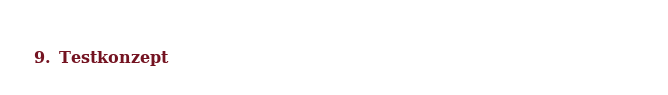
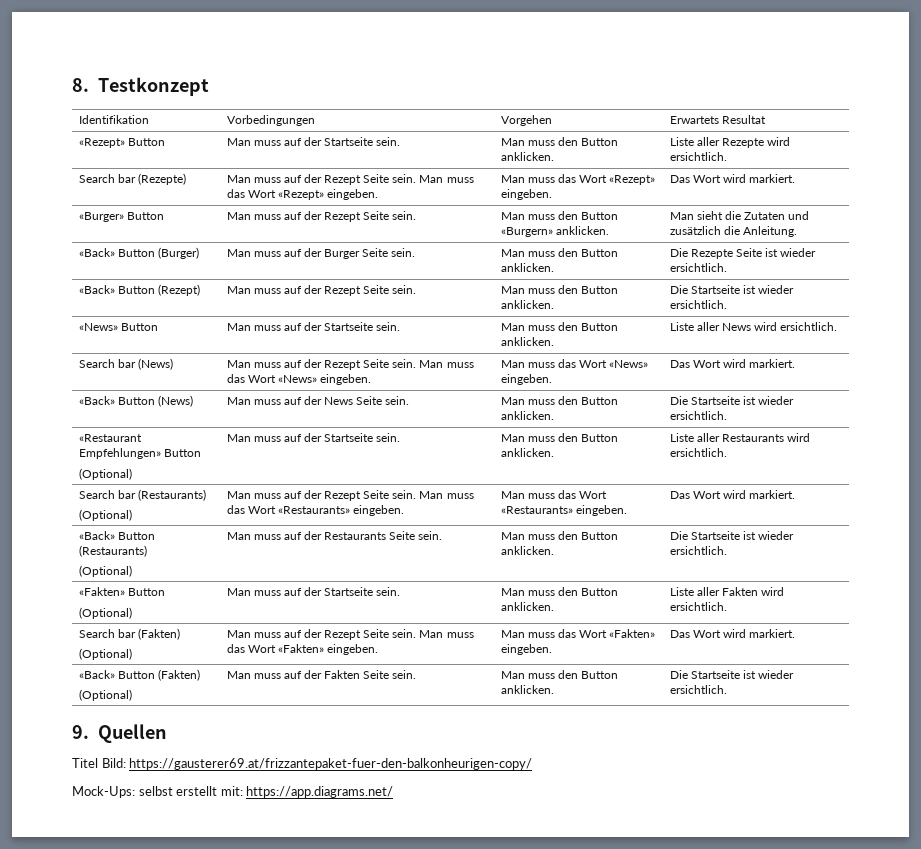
[34,51,51,63] 9. -> [72,78,89,92] 8.
(169, 58) none -> [78,115,149,124] [226,115,315,126] [500,115,552,126] [669,115,766,124] [78,138,165,148] [226,137,401,146] [500,137,619,146] [500,152,554,161] [669,137,791,148] [669,152,727,161] [78,173,186,185] [226,174,474,185] [226,189,379,200] [500,174,656,185] [500,189,552,200] [669,174,796,183] [78,212,164,222] [226,211,417,222] [500,211,619,220] [500,226,609,237] [669,211,810,220] [669,226,797,237] [78,247,199,259] [226,248,416,259] [500,248,619,257] [500,263,554,272] [669,248,817,259] [669,263,727,272] [78,284,200,296] [226,285,417,296] [500,285,619,294] [500,300,554,309] [669,285,795,294] [669,300,727,309] [78,323,158,331] [226,322,401,331] [500,322,619,331] [500,337,554,346] [669,322,838,331] [78,358,173,370] [226,359,474,370] [226,374,372,385] [500,359,649,368] [500,374,552,385] [669,359,796,368] [78,395,193,407] [226,396,410,405] [500,396,619,405] [500,411,554,420] [669,396,795,405] [669,411,727,420] [78,434,142,442] [78,448,201,459] [78,468,132,480] [226,433,401,442] [500,433,619,442] [500,448,554,457] [669,433,811,442] [669,448,727,457] [78,489,206,501] [78,509,132,521] [226,490,474,501] [226,505,405,516] [500,490,608,499] [500,505,627,516] [669,490,796,499] [78,531,155,540] [78,545,147,557] [78,565,132,577] [226,531,443,540] [500,531,619,540] [500,546,554,555] [669,531,795,540] [669,546,727,555] [78,587,165,596] [78,607,132,619] [226,587,401,596] [500,587,619,596] [500,602,554,611] [669,587,785,596] [669,602,727,611] [78,628,180,640] [78,648,132,660] [226,629,474,640] [226,644,379,655] [500,629,656,638] [500,644,552,655] [669,629,796,638] [78,669,200,681] [78,689,132,701] [226,670,417,679] [500,670,619,679] [500,685,554,694] [669,670,795,679] [669,685,727,694] [72,724,167,743] [72,758,533,770] [72,786,394,798] // Identifikation | Vorbedingungen | Vorgehen | Erwartets Resultat // «Rezept» Button | Man muss auf der Startseite sein. | Man muss den Button anklicken. | Liste aller Rezepte wird ersichtlich. // Search bar (Rezepte) | Man muss auf der Rezept Seite sein. Man muss das Wort «Rezept» eingeben. | Man muss das Wort «Rezept» eingeben. | Das Wort wird markiert. // «Burger» Button | Man muss auf der Rezept Seite sein. | Man muss den Button «Burgern» anklicken. | Man sieht die Zutaten und zusätzlich die Anleitung. // «Back» Button (Burger) | Man muss auf der Burger Seite sein. | Man muss den Button anklicken. | Die Rezepte Seite ist wieder ersichtlich. // «Back» Button (Rezept) | Man muss auf der Rezept Seite sein. | Man muss den Button anklicken. | Die Startseite ist wieder ersichtlich. // «News» Button | Man muss auf der Startseite sein. | Man muss den Button anklicken. | Liste aller News wird ersichtlich. // Search bar (News) | Man muss auf der Rezept Seite sein. Man muss das Wort «News» eingeben. | Man muss das Wort «News» eingeben. | Das Wort wird markiert. // «Back» Button (News) | Man muss auf der News Seite sein. | Man muss den Button anklicken. | Die Startseite ist wieder ersichtlich. // «Restaurant Empfehlungen» Button // (Optional) | Man muss auf der Startseite sein. | Man muss den Button anklicken. | Liste aller Restaurants wird ersichtlich. // Search bar (Restaurants) // (Optional) | Man muss auf der Rezept Seite sein. Man muss das Wort «Restaurants» eingeben. | Man muss das Wort «Restaurants» eingeben. | Das Wort wird markiert. // «Back» Button (Restaurants) // (Optional) | Man muss auf der Restaurants Seite sein. | Man muss den Button anklicken. | Die Startseite ist wieder ersichtlich. // «Fakten» Button // (Optional) | Man muss auf der Startseite sein. | Man muss den Button anklicken. | Liste aller Fakten wird ersichtlich. // Search bar (Fakten) // (Optional) | Man muss auf der Rezept Seite sein. Man muss das Wort «Fakten» eingeben. | Man muss das Wort «Fakten» eingeben. | Das Wort wird markiert. // «Back» Button (Fakten) // (Optional) | Man muss auf der Fakten Seite sein. | Man muss den Button anklicken. | Die Startseite ist wieder ersichtlich. // 9. Quellen // Titel Bild: https://gausterer69.at/frizzantepaket-fuer-den-balkonheurigen-copy/ // Mock-Ups: selbst erstellt mit: https://app.diagrams.net/

